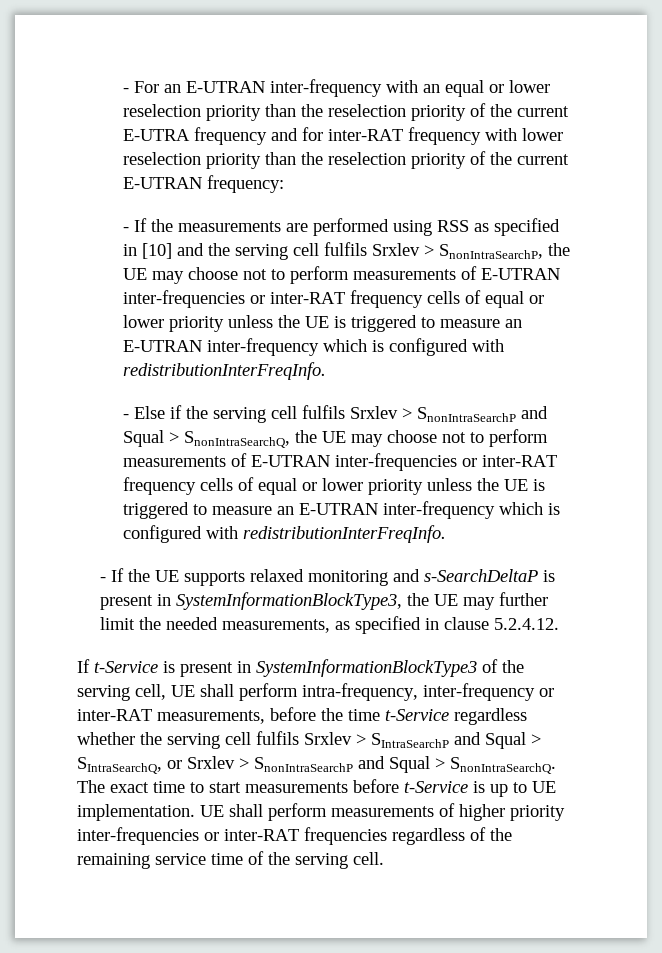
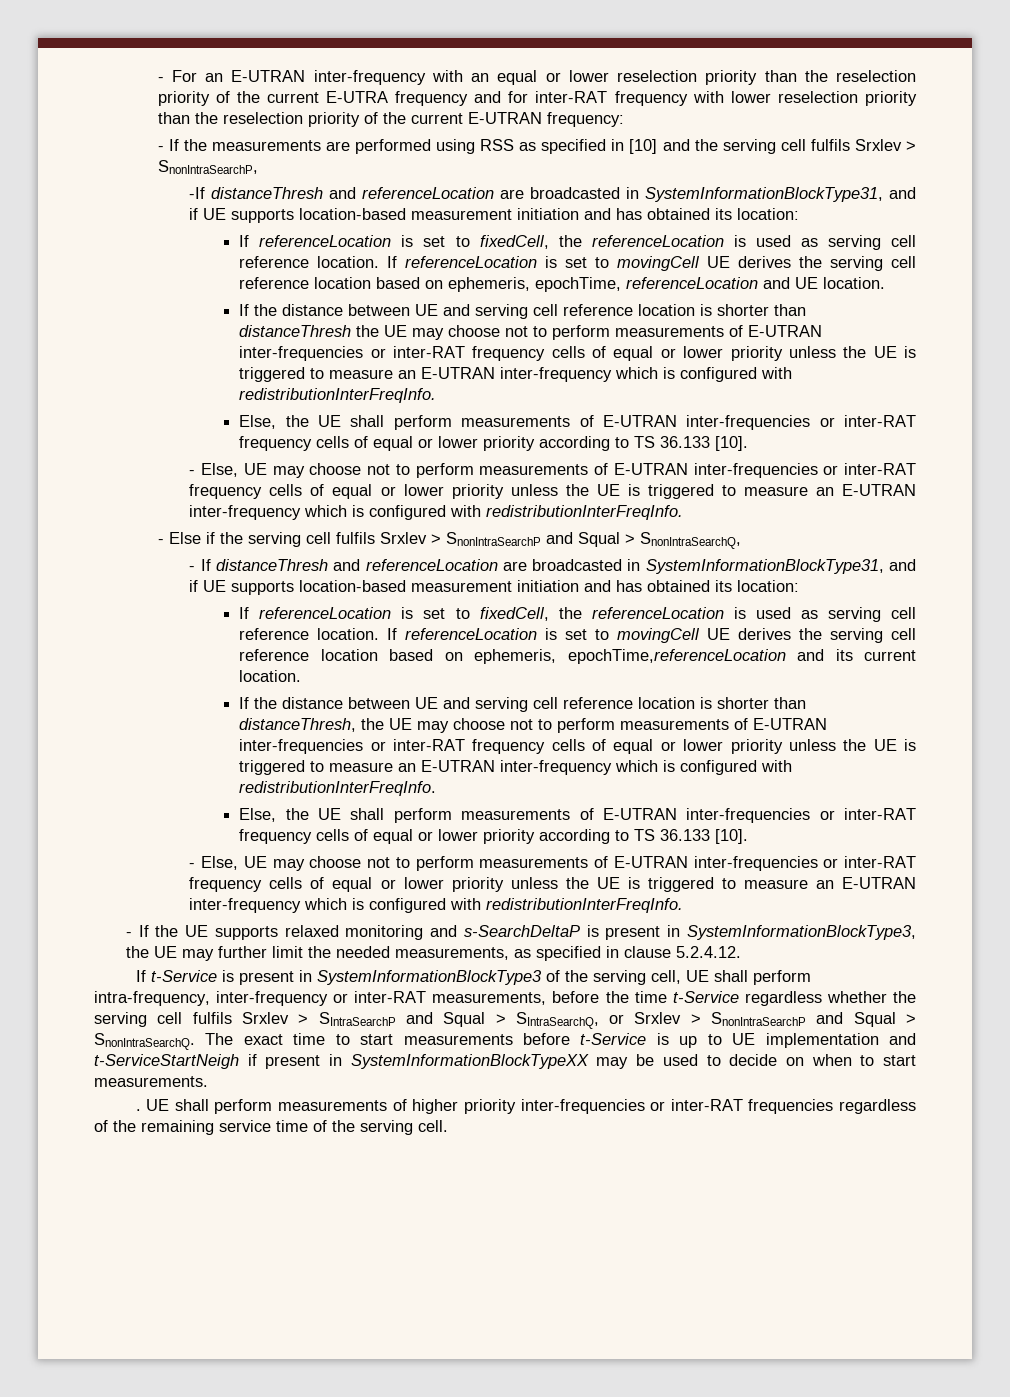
[548,243,571,256] the -> [189,187,916,202] [189,208,800,223] [239,235,916,250] [239,256,916,271] [239,277,886,292] [239,304,807,319] [239,325,823,340] [239,346,917,361] [239,367,793,382] [239,388,437,403] [239,415,916,430] [239,436,749,451] [189,463,239,477] // -If distanceThresh and referenceLocation are broadcasted in SystemInformationBlockType31, and if UE supports location-based measurement initiation and has obtained its location: // If referenceLocation is set to fixedCell, the referenceLocation is used as serving cell reference location. If referenceLocation is set to movingCell UE derives the serving cell reference location based on ephemeris, epochTime, referenceLocation and UE location. // If the distance between UE and serving cell reference location is shorter than distanceThresh the UE may choose not to perform measurements of E-UTRAN inter-frequencies or inter-RAT frequency cells of equal or lower priority unless the UE is triggered to measure an E-UTRAN inter-frequency which is configured with redistributionInterFreqInfo. // Else, the UE shall perform measurements of E-UTRAN inter-frequencies or inter-RAT frequency cells of equal or lower priority according to TS 36.133 [10]. // - Else,
[295,430,318,443] the -> [189,559,916,574] [189,580,800,595] [239,607,916,622] [239,628,916,643] [239,649,916,664] [239,670,302,682] [239,697,807,712] [239,718,828,733] [239,739,917,754] [239,760,793,775] [239,781,437,796] [239,808,916,823] [239,829,749,844] [189,856,239,870] // - If distanceThresh and referenceLocation are broadcasted in SystemInformationBlockType31, and if UE supports location-based measurement initiation and has obtained its location: // If referenceLocation is set to fixedCell, the referenceLocation is used as serving cell reference location. If referenceLocation is set to movingCell UE derives the serving cell reference location based on ephemeris, epochTime,referenceLocation and its current location. // If the distance between UE and serving cell reference location is shorter than distanceThresh, the UE may choose not to perform measurements of E-UTRAN inter-frequencies or inter-RAT frequency cells of equal or lower priority unless the UE is triggered to measure an E-UTRAN inter-frequency which is configured with redistributionInterFreqInfo. // Else, the UE shall perform measurements of E-UTRAN inter-frequencies or inter-RAT frequency cells of equal or lower priority according to TS 36.133 [10]. // - Else,
[77,804,195,821] implementation. -> [765,1033,917,1048] [94,1054,917,1069] [94,1076,208,1087] [135,1109,141,1111] implementation and t-ServiceStartNeigh if present in SystemInformationBlockTypeXX may be used to decide on when to start measurements. // .

